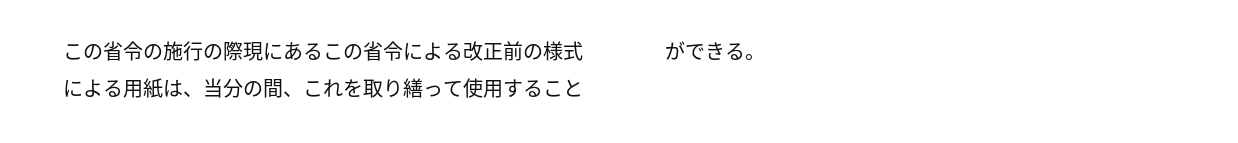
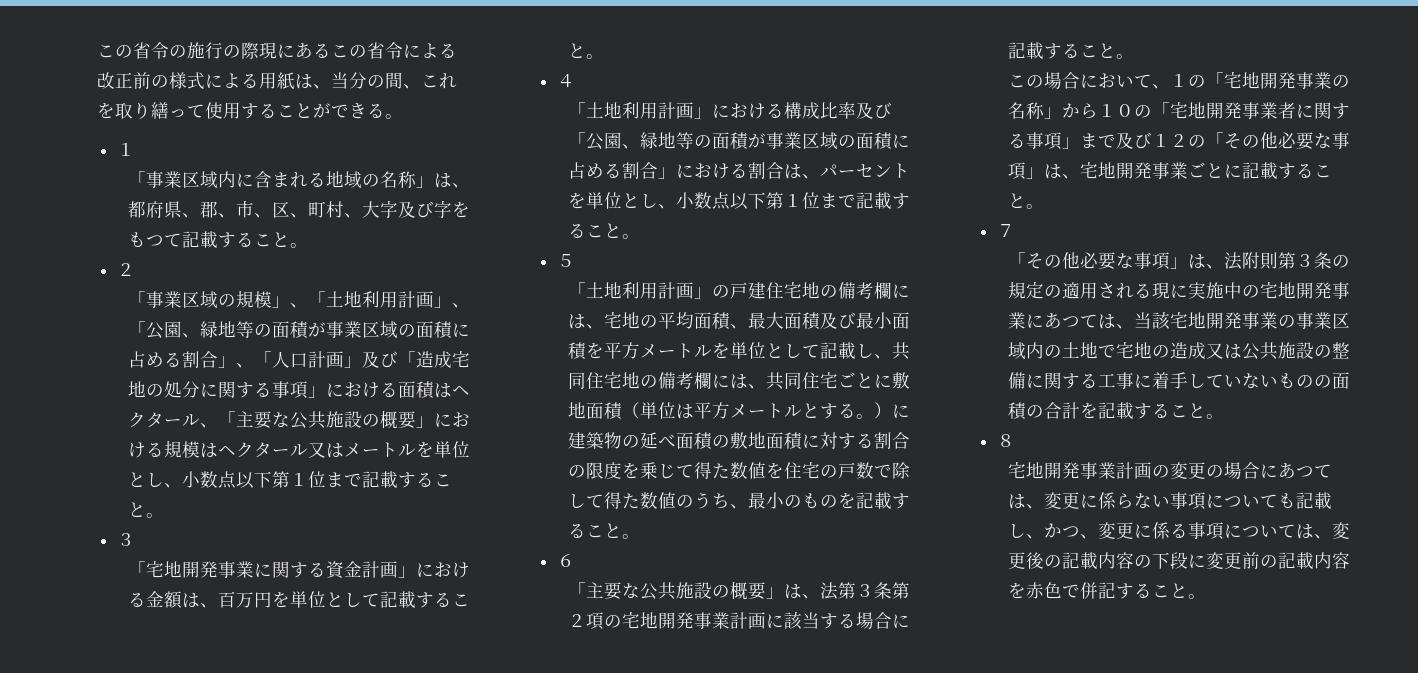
(766, 57) none -> [116,143,135,156] [127,171,470,189] [127,200,470,218] [127,231,308,249] [116,263,135,276] [127,290,470,309] [127,321,470,339] [127,351,470,368] [127,381,470,399] [127,410,470,429] [127,440,470,458] [127,471,452,489] [127,502,164,518] [116,533,135,546] [127,561,470,579] [127,591,470,609] [567,43,604,59] [556,74,575,87] [567,102,892,119] [567,132,910,150] [567,162,910,179] [567,192,910,210] [567,223,640,239] [556,254,575,267] [567,282,910,299] [567,312,910,330] [567,342,910,360] [567,372,910,390] [567,402,910,420] [567,432,910,450] [567,462,910,479] [567,492,910,510] [567,523,640,539] [556,554,575,567] [567,581,910,600] [567,612,910,630] [1007,42,1134,60] [1007,72,1350,89] [1007,102,1350,119] [1007,132,1350,150] [1007,162,1332,180] [1007,193,1044,209] [996,224,1015,237] [1007,252,1350,270] [1007,281,1350,299] [1007,312,1350,330] [1007,342,1350,360] [1007,372,1350,389] [1007,402,1224,420] [996,434,1015,447] [1007,462,1332,479] [1007,492,1332,510] [1007,522,1350,540] [1007,552,1350,570] [1007,582,1206,599] // １ // 「事業区域内に含まれる地域の名称」は、都府県、郡、市、区、町村、大字及び字をもつて記載すること。 // ２ // 「事業区域の規模」、「土地利用計画」、「公園、緑地等の面積が事業区域の面積に占める割合」、「人口計画」及び「造成宅地の処分に関する事項」における面積はヘクタール、「主要な公共施設の概要」における規模はヘクタール又はメートルを単位とし、小数点以下第１位まで記載すること。 // ３ // 「宅地開発事業に関する資金計画」における金額は、百万円を単位として記載すること。 // ４ // 「土地利用計画」における構成比率及び「公園、緑地等の面積が事業区域の面積に占める割合」における割合は、パーセントを単位とし、小数点以下第１位まで記載すること。 // ５ // 「土地利用計画」の戸建住宅地の備考欄には、宅地の平均面積、最大面積及び最小面積を平方メートルを単位として記載し、共同住宅地の備考欄には、共同住宅ごとに敷地面積（単位は平方メートルとする。）に建築物の延べ面積の敷地面積に対する割合の限度を乗じて得た数値を住宅の戸数で除して得た数値のうち、最小のものを記載すること。 // ６ // 「主要な公共施設の概要」は、法第３条第２項の宅地開発事業計画に該当する場合に記載すること。 // この場合において、１の「宅地開発事業の名称」から１０の「宅地開発事業者に関する事項」まで及び１２の「その他必要な事項」は、宅地開発事業ごとに記載すること。 // ７ // 「その他必要な事項」は、法附則第３条の規定の適用される現に実施中の宅地開発事業にあつては、当該宅地開発事業の事業区域内の土地で宅地の造成又は公共施設の整備に関する工事に着手していないものの面積の合計を記載すること。 // ８ // 宅地開発事業計画の変更の場合にあつては、変更に係らない事項についても記載し、かつ、変更に係る事項については、変更後の記載内容の下段に変更前の記載内容を赤色で併記すること。

